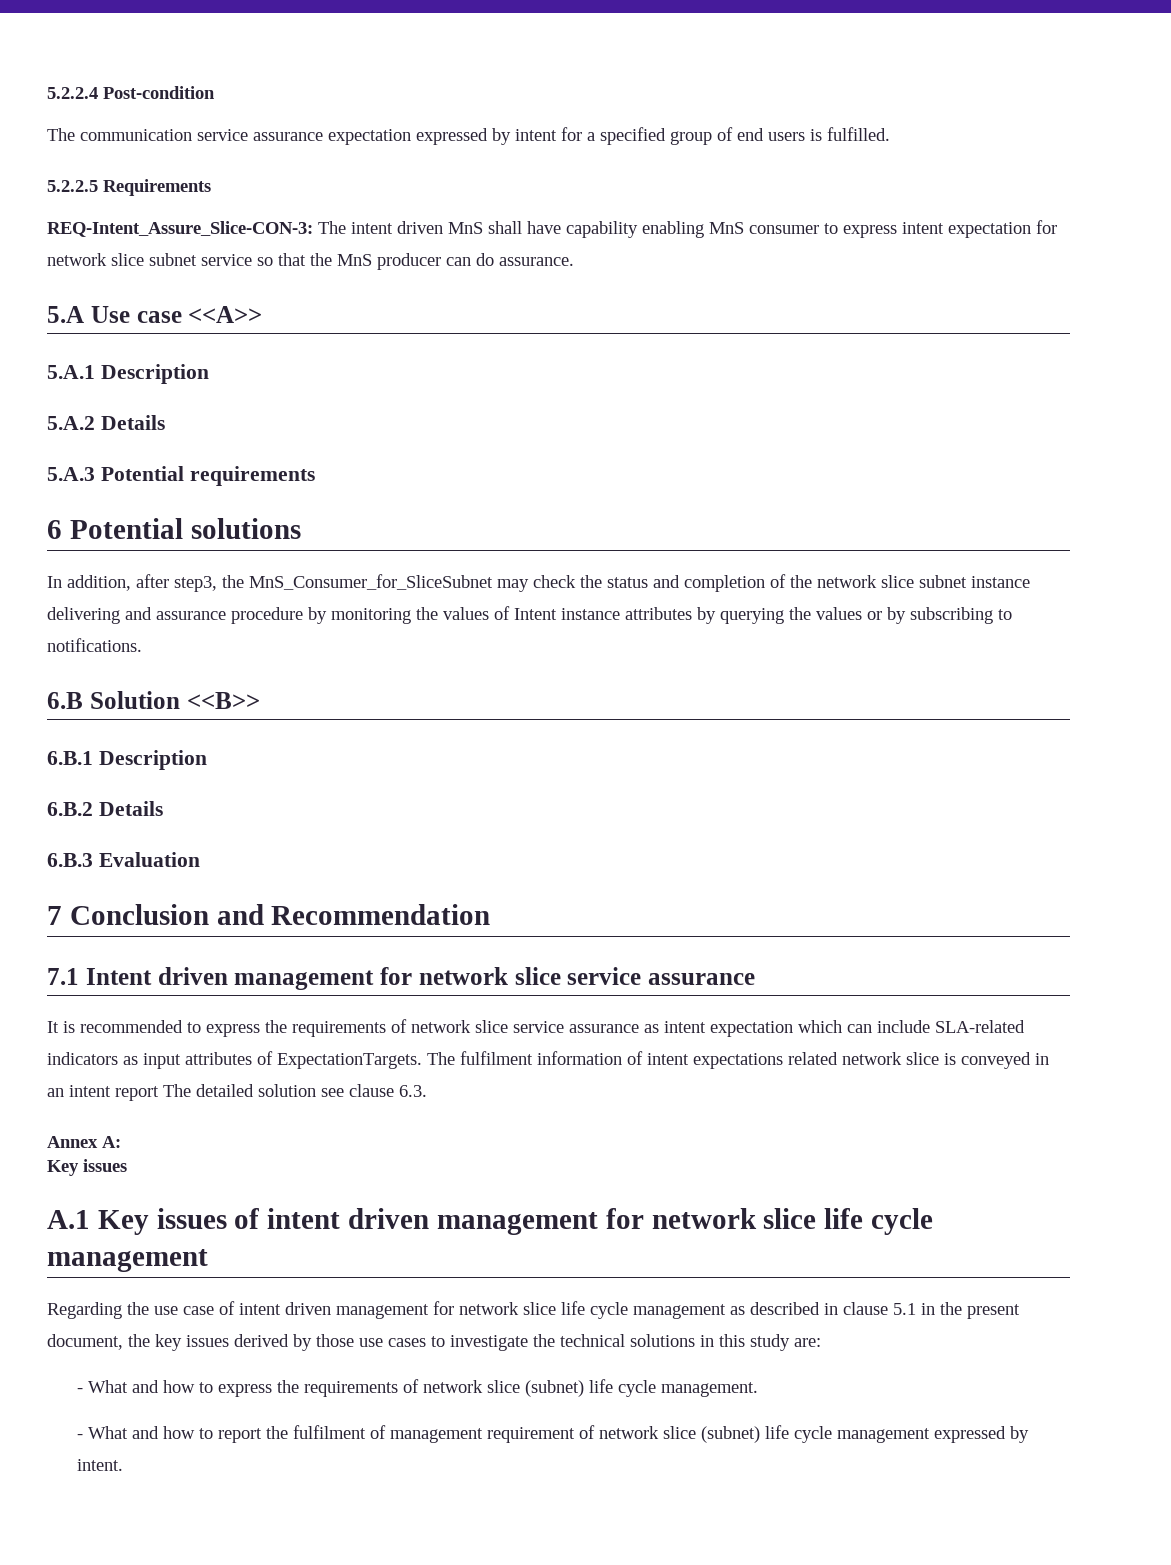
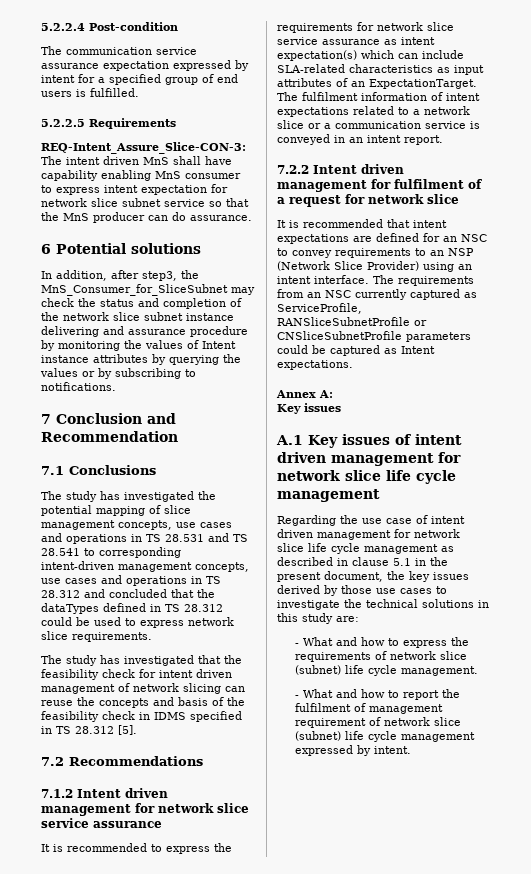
[47,306,263,323] [47,364,209,384] [47,415,165,430] [47,466,315,486] // 5.A Use case <<A>> // 5.A.1 Description // 5.A.2 Details // 5.A.3 Potential requirements -> (252, 218) none
[47,691,260,709] [47,750,207,770] [47,801,163,816] [47,852,200,867] // 6.B Solution <<B>> // 6.B.1 Description // 6.B.2 Details // 6.B.3 Evaluation -> (116, 386) none
(79, 976) none -> [69,465,156,475] [41,491,216,502] [41,505,191,516] [41,520,232,530] [41,533,248,544] [41,547,181,558] [41,561,249,572] [41,575,221,586] [41,589,215,598] [41,603,223,614] [41,617,234,628] [41,631,152,642] [41,655,242,666] [41,669,232,680] [41,683,245,694] [41,697,245,708] [41,711,242,722] [41,725,137,735] [41,756,203,766] [41,789,73,798] Conclusions // The study has investigated the potential mapping of slice management concepts, use cases and operations in TS 28.531 and TS 28.541 to corresponding intent-driven management concepts, use cases and operations in TS 28.312 and concluded that the dataTypes defined in TS 28.312 could be used to express network slice requirements. // The study has investigated that the feasibility check for intent driven management of network slicing can reuse the concepts and basis of the feasibility check in IDMS specified in TS 28.312 [5]. // 7.2 Recommendations // 7.1.2
[391,1019,407,1033] of -> [357,22,374,31] for
[710,1021,793,1037] expectation -> [277,50,357,61] expectation(s)
[47,1052,118,1065] indicators -> [349,64,433,73] characteristics
[277,1053,422,1069] ExpectationTargets. -> [351,79,477,89] an ExpectationTarget.
[842,1052,939,1065] network slice -> [398,106,470,115] [277,120,466,129] to a network slice or a communication service
[115,1084,427,1101] report The detailed solution see clause 6.3. -> [404,135,443,145] [277,164,404,174] [277,179,482,192] [277,194,459,207] [277,219,447,228] [277,233,487,244] [277,248,474,258] [277,261,472,272] [277,275,474,286] [277,289,477,300] [277,303,362,314] [277,317,427,326] [277,331,471,342] [277,345,435,356] [277,360,353,370] report. // 7.2.2 Intent driven management for fulfilment of a request for network slice // It is recommended that intent expectations are defined for an NSC to convey requirements to an NSP (Network Slice Provider) using an intent interface. The requirements from an NSC currently captured as ServiceProfile, RANSliceSubnetProfile or CNSliceSubnetProfile parameters could be captured as Intent expectations.

